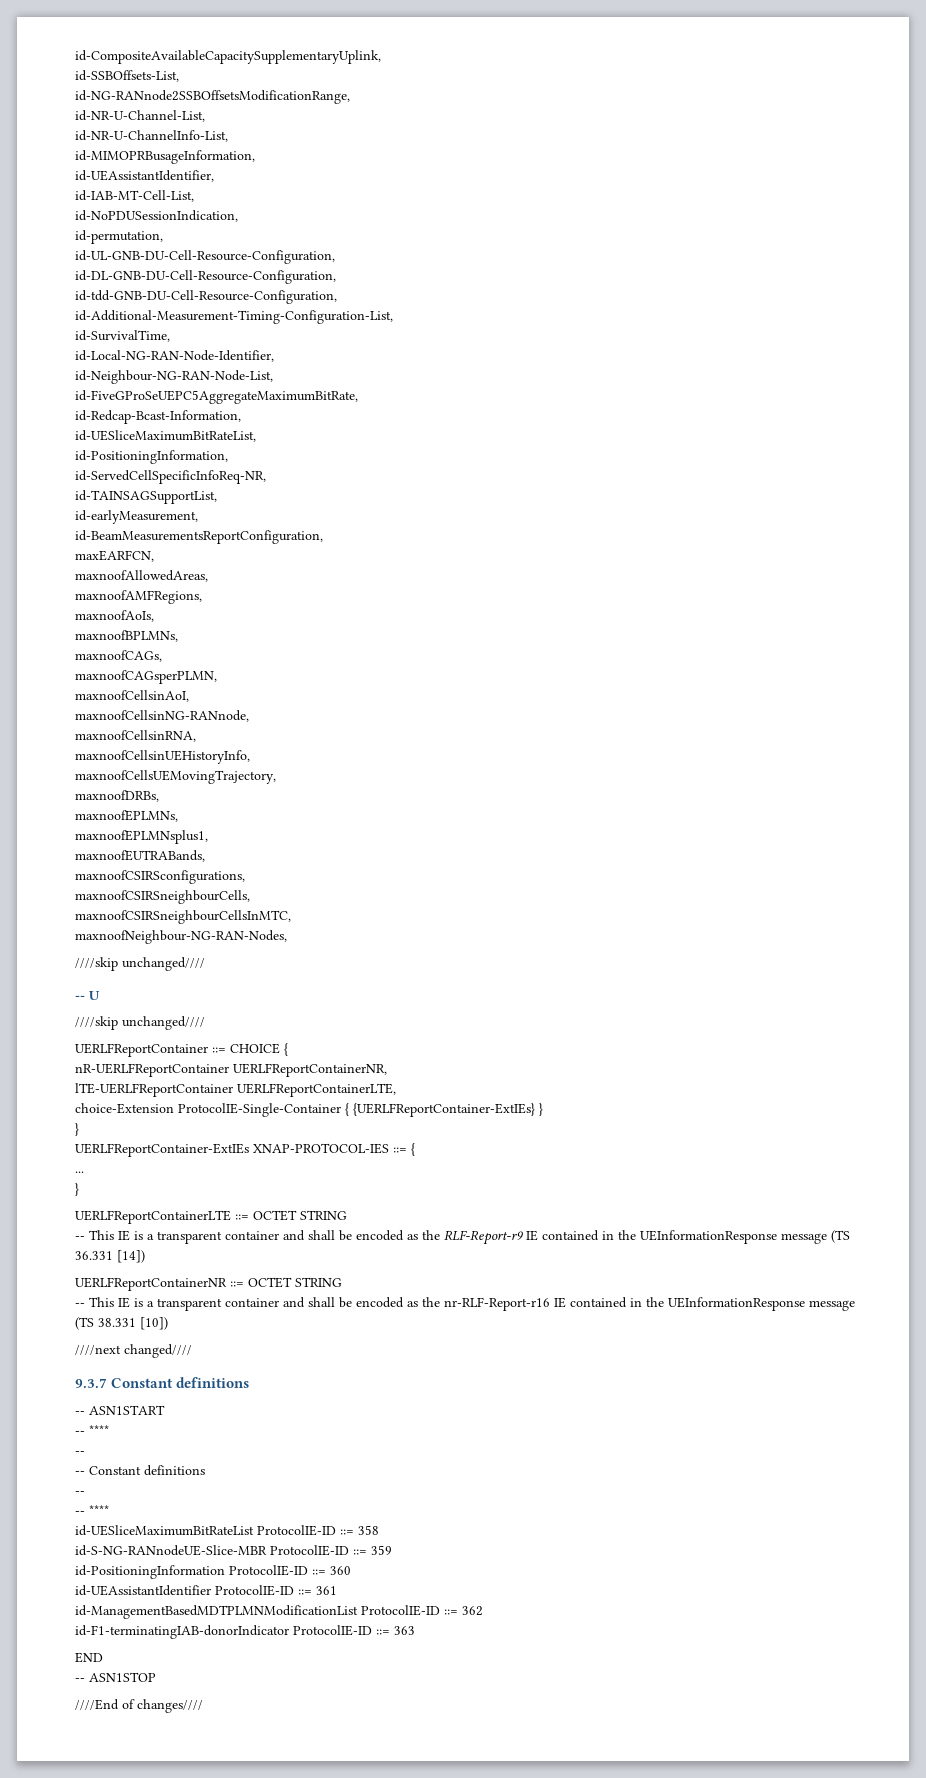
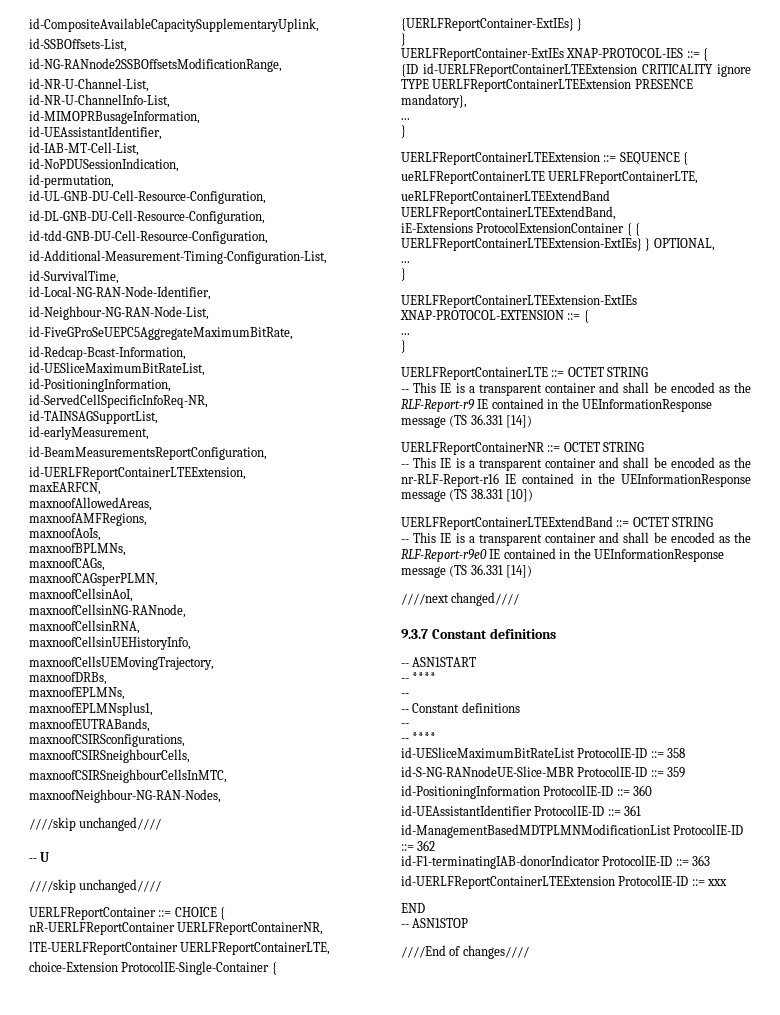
(323, 537) none -> [29,466,246,480] // id-UERLFReportContainerLTEExtension,
(415, 1149) none -> [401,63,751,77] [401,79,693,92] [401,94,467,108] [401,118,410,120] [401,125,406,138] [401,152,689,165] [401,171,699,184] [401,190,610,204] [401,206,616,220] [401,222,641,236] [401,238,715,251] [401,261,410,263] [401,268,406,281] [401,295,637,308] [400,310,589,323] // {ID id-UERLFReportContainerLTEExtension CRITICALITY ignore TYPE UERLFReportContainerLTEExtension PRESENCE mandatory}, // ... // } // UERLFReportContainerLTEExtension ::= SEQUENCE { // ueRLFReportContainerLTE UERLFReportContainerLTE, // ueRLFReportContainerLTEExtendBand UERLFReportContainerLTEExtendBand, // iE-Extensions ProtocolExtensionContainer { { UERLFReportContainerLTEExtension-ExtIEs} } OPTIONAL, // ... // } // UERLFReportContainerLTEExtension-ExtIEs XNAP-PROTOCOL-EXTENSION ::= {
(168, 1323) none -> [401,516,714,530] [401,532,751,546] [401,548,724,562] [401,564,533,578] // UERLFReportContainerLTEExtendBand ::= OCTET STRING // -- This IE is a transparent container and shall be encoded as the RLF-Report-r9e0 IE contained in the UEInformationResponse message (TS 36.331 [14])
(415, 1630) none -> [401,875,728,889] // id-UERLFReportContainerLTEExtension ProtocolIE-ID ::= xxx

